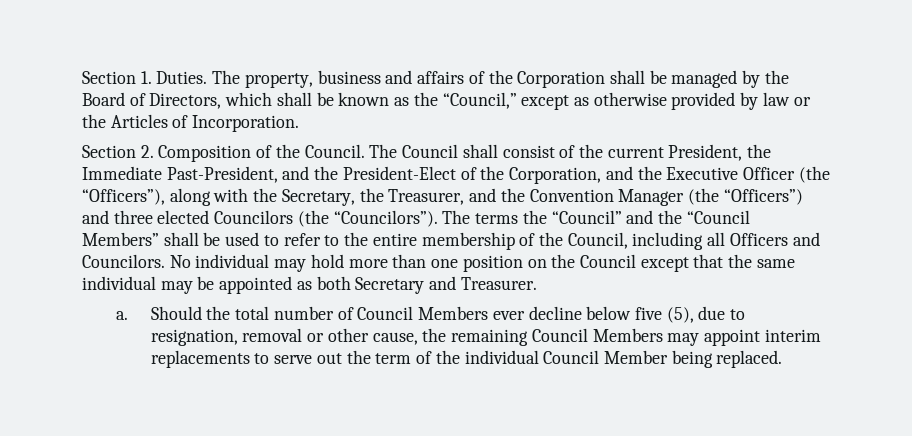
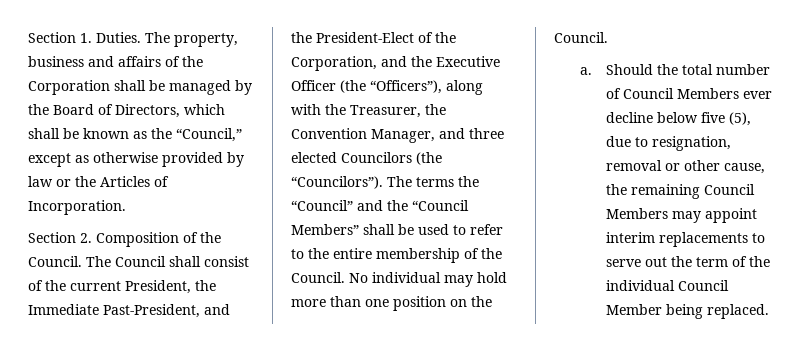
[281,188,803,206] Secretary, the Treasurer, and the Convention Manager (the “Officers”) -> [350,104,446,118] [291,128,435,143] Treasurer, the Convention Manager,
[567,232,820,250] [82,254,165,268] Council, including all Officers and Councilors. -> [291,272,345,283] Council.
[579,254,795,272] [82,276,537,294] Council except that the same individual may be appointed as both Secretary and Treasurer. -> [554,32,608,43] Council.

